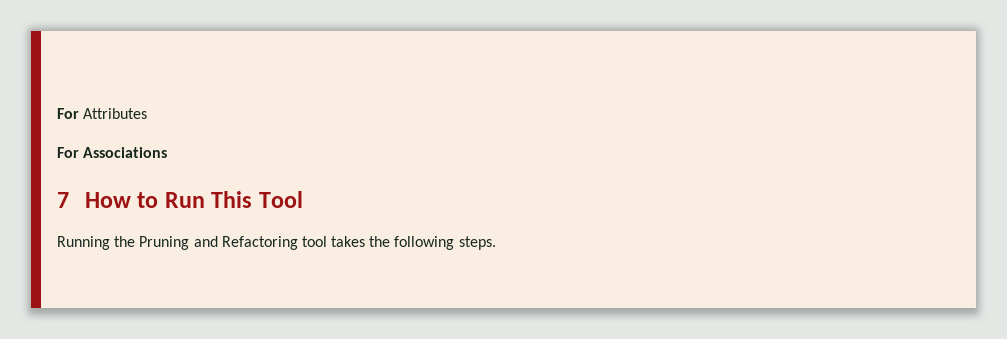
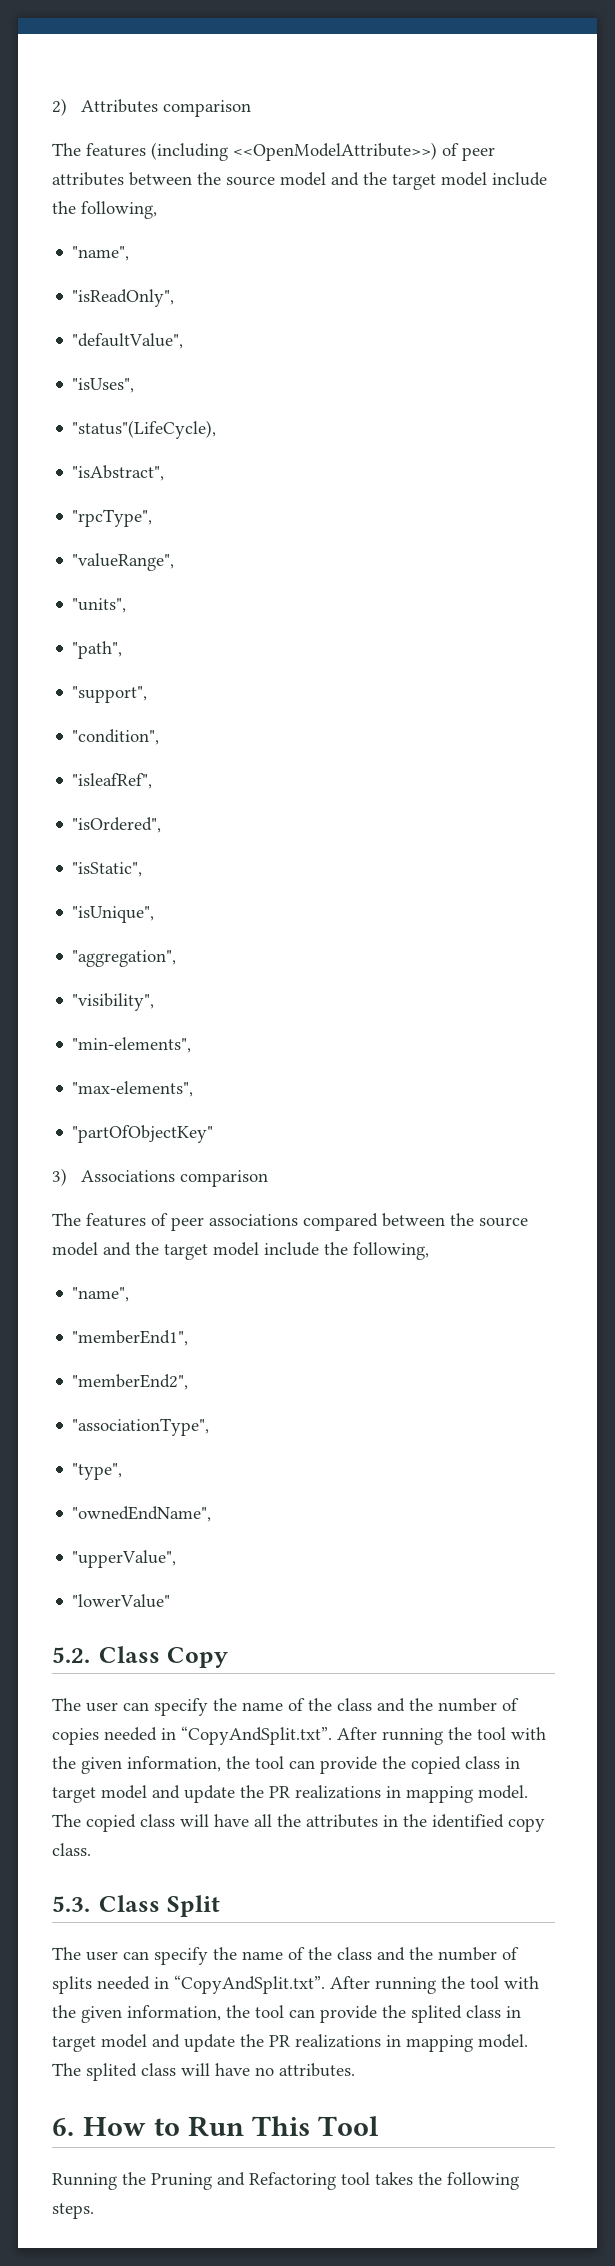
[57,108,79,119] For -> [52,98,67,116] 2)
[57,147,168,158] [57,192,69,208] // For Associations // 7 -> [163,100,252,117] [52,142,495,161] [52,172,547,190] [52,201,157,219] [72,246,130,261] [72,289,175,307] [72,333,184,349] [72,378,135,393] [72,420,217,439] [72,465,165,481] [72,509,153,527] [72,553,175,571] [72,598,127,613] [72,641,123,659] [72,686,148,703] [72,729,160,745] [72,773,153,789] [72,817,162,833] [72,862,143,877] [72,906,155,923] [72,950,177,967] [72,993,155,1011] [72,1037,192,1053] [72,1081,194,1097] [72,1125,214,1143] [52,1168,269,1187] [52,1213,528,1231] [52,1242,429,1260] [72,1287,130,1302] [72,1330,189,1346] [72,1374,189,1390] [72,1418,210,1436] [72,1463,123,1480] [72,1506,212,1522] [72,1550,177,1568] [72,1594,171,1608] [52,1646,228,1668] [52,1698,519,1716] [52,1726,546,1745] [52,1756,520,1774] [52,1785,528,1803] [52,1814,545,1832] [52,1843,91,1856] [52,1895,220,1917] [52,1947,519,1965] [52,1975,539,1994] [52,2005,521,2023] [52,2034,528,2052] [52,2063,355,2081] [52,2118,74,2136] comparison // The features (including <<OpenModelAttribute>>) of peer attributes between the source model and the target model include the following, // "name", // "isReadOnly", // "defaultValue", // "isUses", // "status"(LifeCycle), // "isAbstract", // "rpcType", // "valueRange", // "units", // "path", // "support", // "condition", // "isleafRef", // "isOrdered", // "isStatic", // "isUnique", // "aggregation", // "visibility", // "min-elements", // "max-elements", // "partOfObjectKey" // 3) Associations comparison // The features of peer associations compared between the source model and the target model include the following, // "name", // "memberEnd1", // "memberEnd2", // "associationType", // "type", // "ownedEndName", // "upperValue", // "lowerValue" // 5.2. Class Copy // The user can specify the name of the class and the number of copies needed in “CopyAndSplit.txt”. After running the tool with the given information, the tool can provide the copied class in target model and update the PR realizations in mapping model. The copied class will have all the attributes in the identified copy class. // 5.3. Class Split // The user can specify the name of the class and the number of splits needed in “CopyAndSplit.txt”. After running the tool with the given information, the tool can provide the splited class in target model and update the PR realizations in mapping model. The splited class will have no attributes. // 6.

